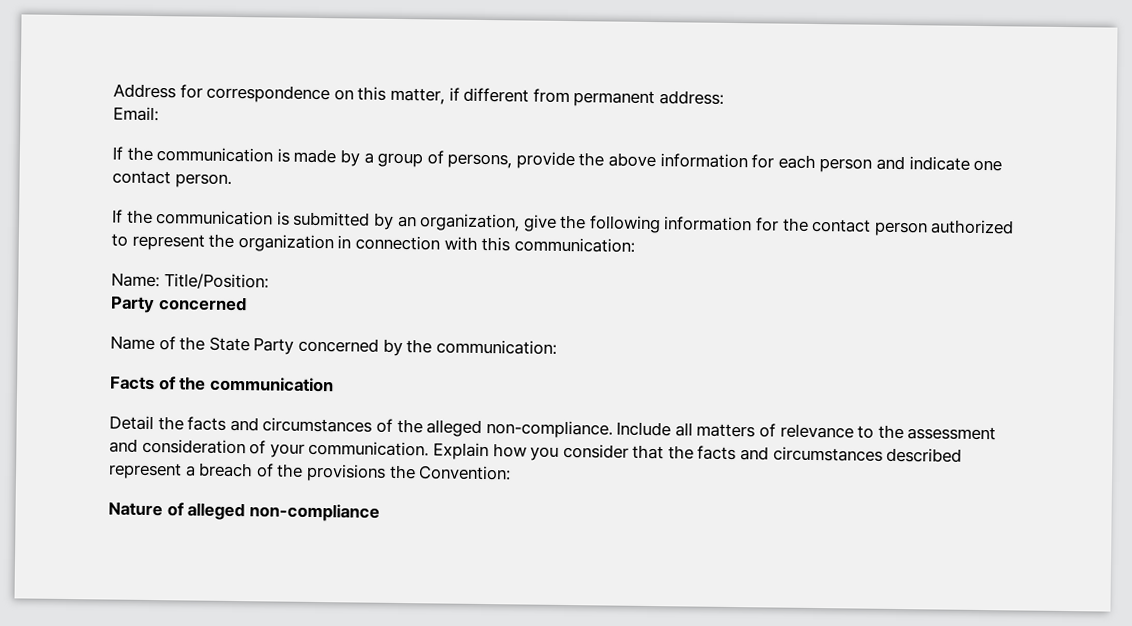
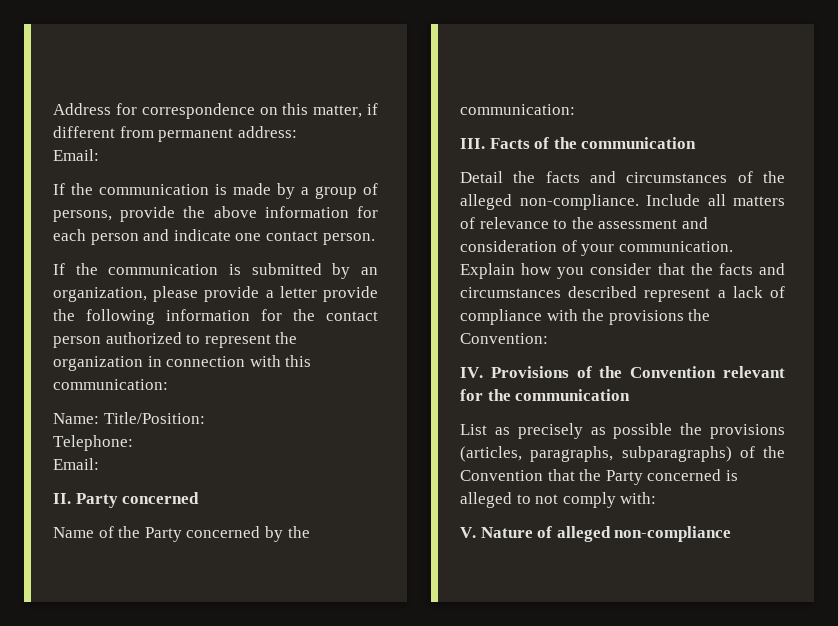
[522,214,557,232] give -> [153,286,378,302] please provide a letter provide
(269, 281) none -> [53,435,133,451] [53,458,99,470] [53,493,71,504] Telephone: // Email: // II.
[208,336,250,352] State -> (141, 532) none
(557, 347) none -> [460,138,485,149] III.
[199,462,274,478] breach of -> [732,286,785,298] [460,309,578,325] lack of compliance with
(512, 473) none -> [460,366,785,378] [460,389,631,401] [460,423,785,439] [460,446,785,462] [460,469,738,485] [460,492,657,508] [460,527,476,538] IV. Provisions of the Convention relevant for the communication // List as precisely as possible the provisions (articles, paragraphs, subparagraphs) of the Convention that the Party concerned is alleged to not comply with: // V.

